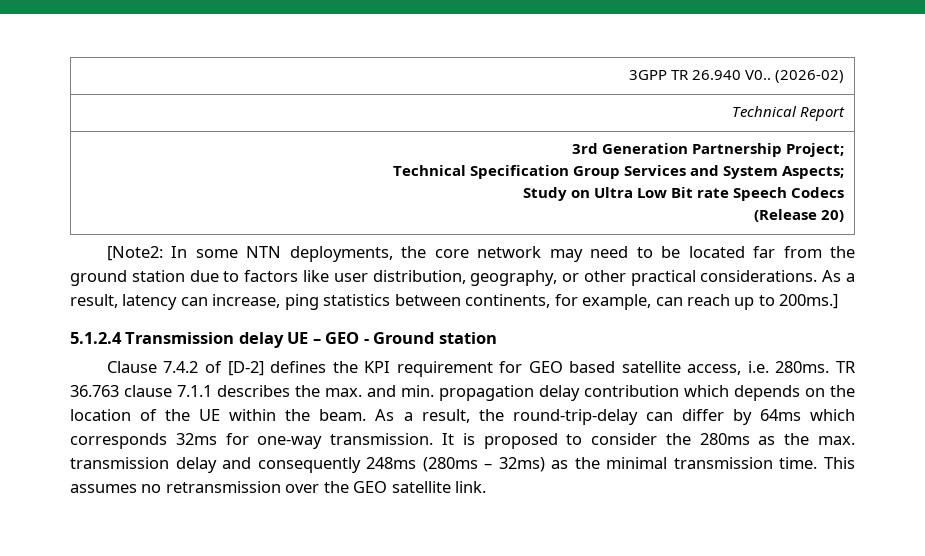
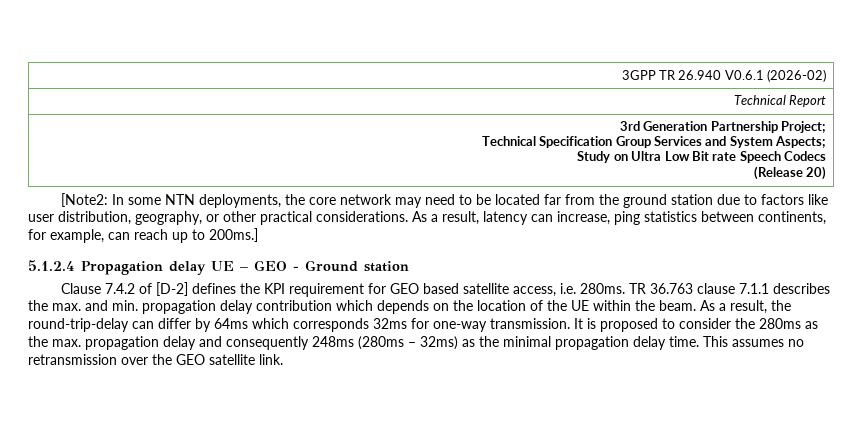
[745,70,772,80] V0.. -> [724,70,764,80] V0.6.1
[125,332,235,344] Transmission -> [81,261,163,275] Propagation
[70,457,169,469] transmission -> [85,336,159,350] propagation
[673,457,773,469] transmission -> [555,336,666,350] propagation delay

